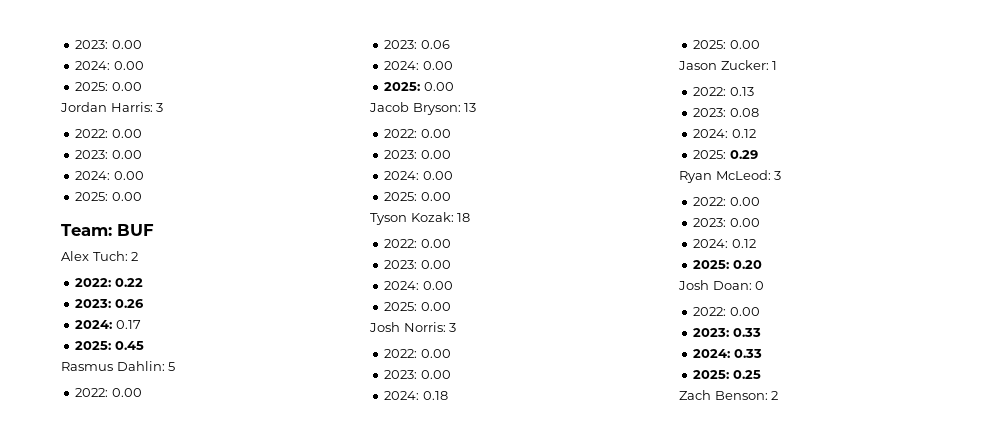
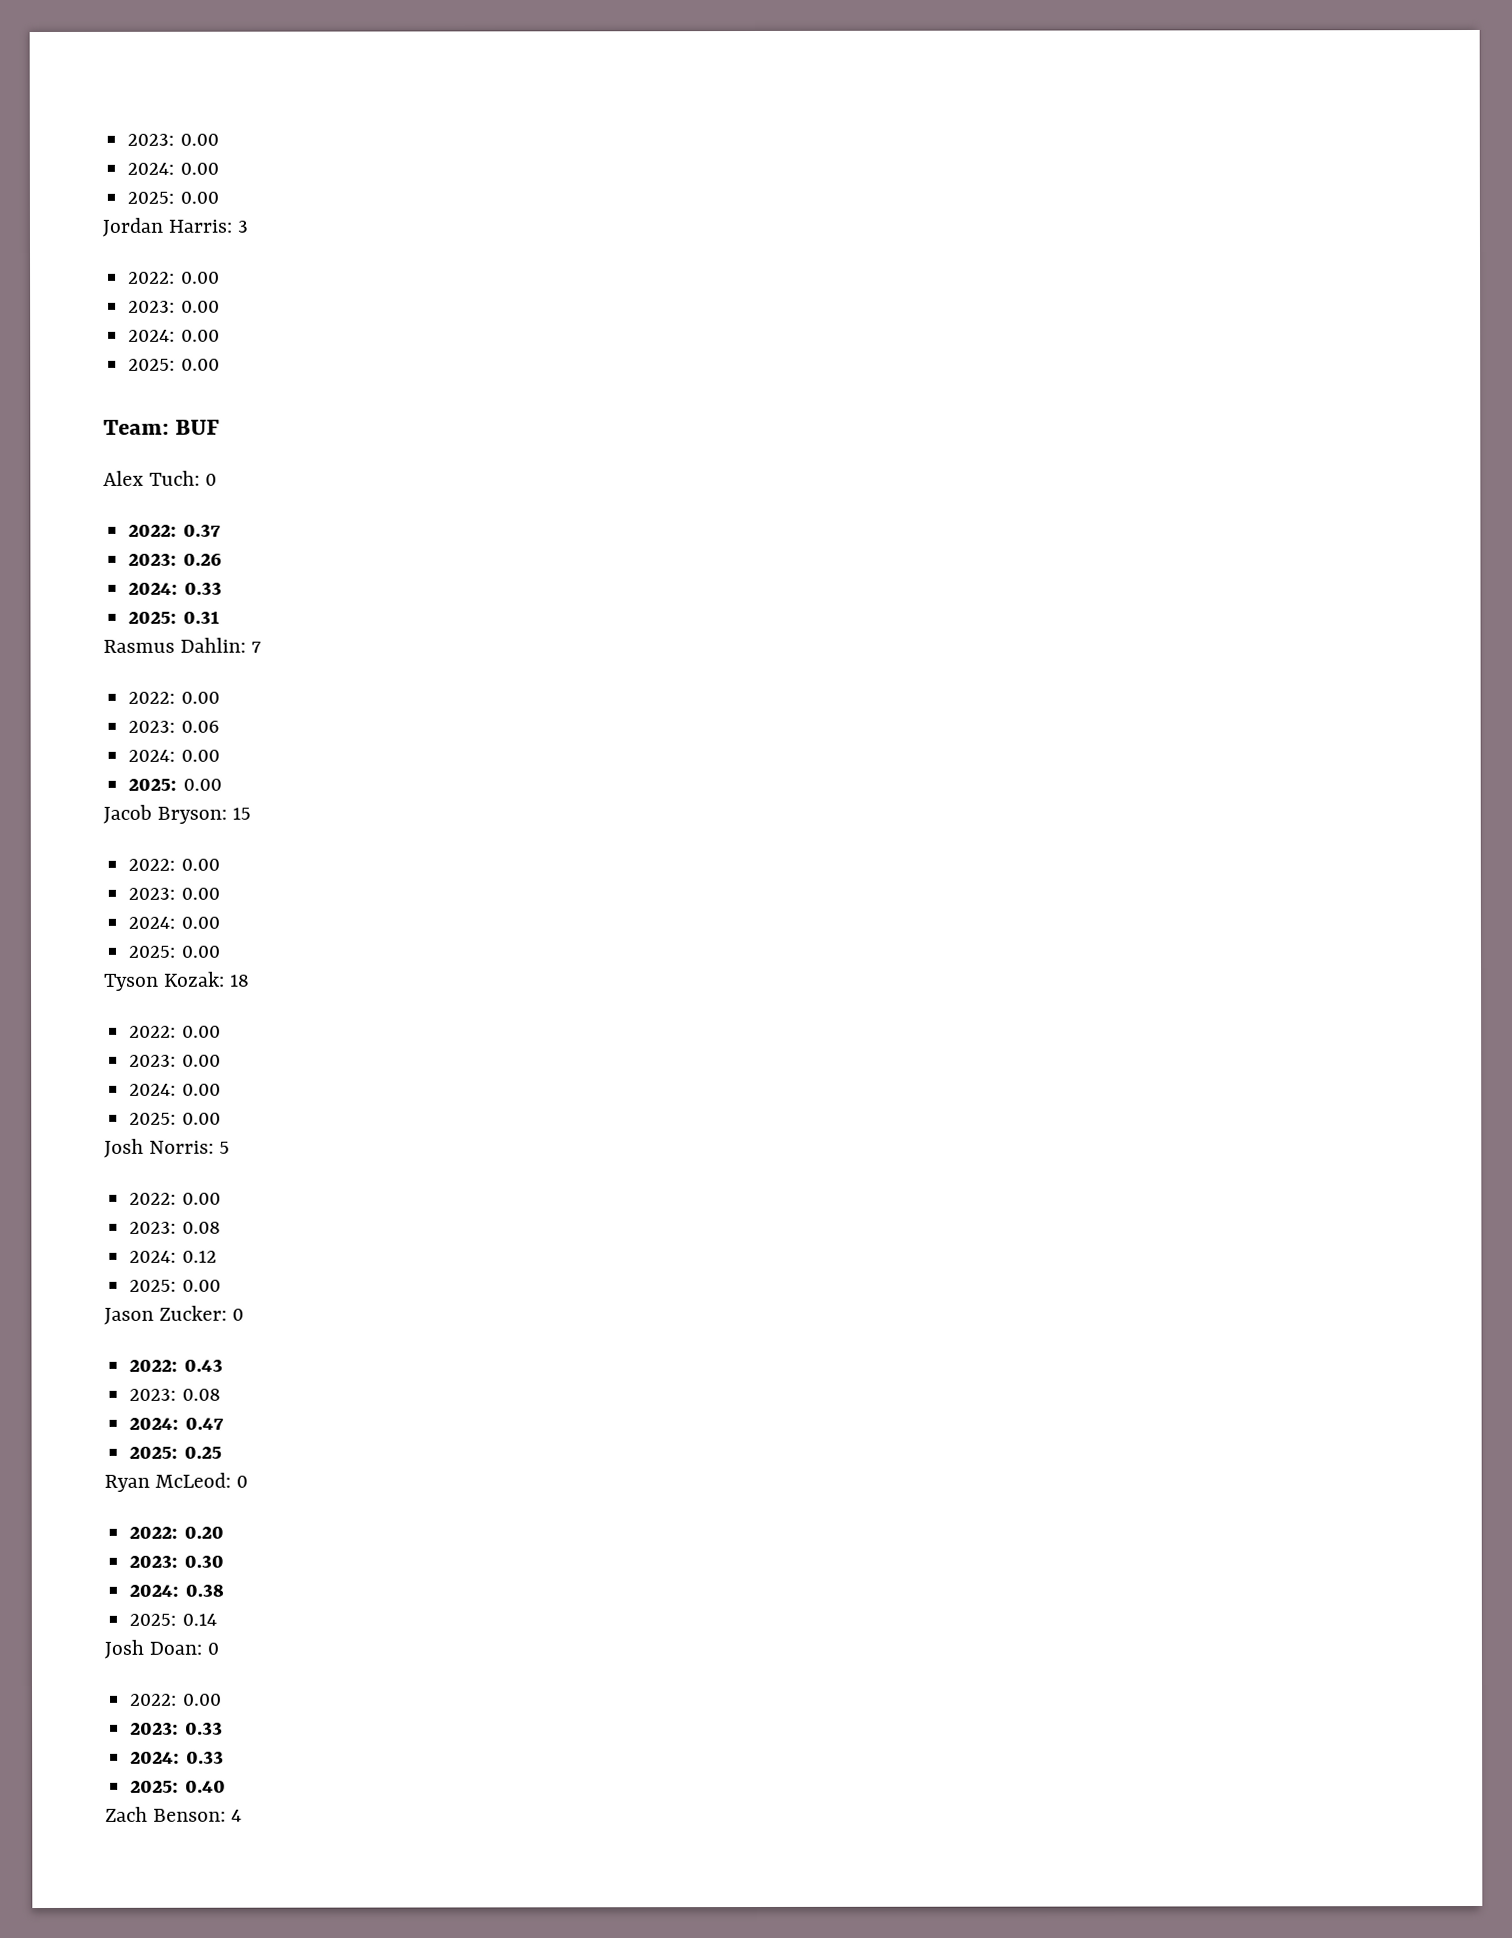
[131,252,139,261] [75,278,143,287] 2 // 2022: 0.22 -> [205,473,218,486] [128,523,221,537] 0 // 2022: 0.37
[115,320,141,329] [75,341,144,350] 0.17 // 2025: 0.45 -> [183,581,222,595] [128,610,220,624] 0.33 // 2025: 0.31
[168,362,176,371] 5 -> [251,641,262,653] 7
[464,103,477,112] 13 -> [232,807,252,820] 15
[449,323,457,332] [384,349,451,358] [384,370,451,379] [384,391,448,400] [693,40,760,49] [678,60,778,70] [693,87,754,96] 3 // 2022: 0.00 // 2023: 0.00 // 2024: 0.18 // 2025: 0.00 // Jason Zucker: 1 // 2022: 0.13 -> [219,1141,231,1154] [129,1192,221,1205] 5 // 2022: 0.00
[729,150,758,159] 0.29 -> [181,1279,221,1292] [104,1305,245,1325] [129,1358,223,1372] [129,1388,221,1401] [129,1416,224,1430] [129,1445,222,1459] 0.00 // Jason Zucker: 0 // 2022: 0.43 // 2023: 0.08 // 2024: 0.47 // 2025: 0.25
[774,171,782,180] [693,197,760,206] [693,218,760,227] [693,239,756,248] [693,260,762,269] 3 // 2022: 0.00 // 2023: 0.00 // 2024: 0.12 // 2025: 0.20 -> [236,1475,249,1488] [129,1525,224,1539] [129,1554,224,1568] [129,1583,224,1597] [129,1613,217,1626] 0 // 2022: 0.20 // 2023: 0.30 // 2024: 0.38 // 2025: 0.14
[732,370,761,379] 0.25 -> [184,1779,226,1793] 0.40
[771,391,779,400] 2 -> [231,1809,243,1822] 4

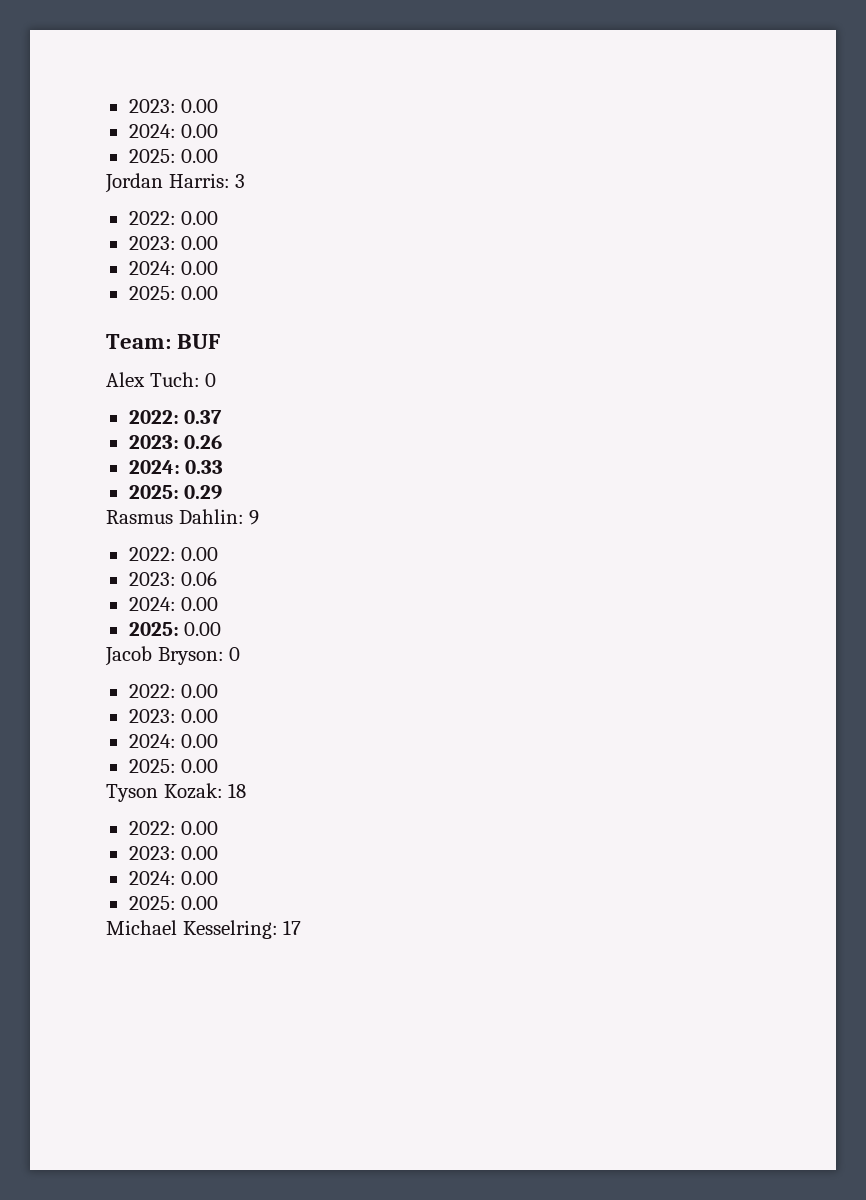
[182,610,220,624] 0.31 -> [184,485,223,500] 0.29
[251,641,262,653] 7 -> [249,510,260,525] 9
[232,807,252,820] 15 -> [229,647,241,661] 0
[104,1138,231,1158] [129,1192,221,1205] [129,1221,221,1234] [129,1250,217,1263] [129,1279,221,1292] [104,1305,245,1325] [129,1358,223,1372] [129,1388,221,1401] [129,1416,224,1430] [129,1445,222,1459] [104,1472,249,1492] [129,1525,224,1539] [129,1554,224,1568] [129,1583,224,1597] [129,1613,217,1626] [104,1639,220,1659] [130,1693,222,1706] [130,1721,223,1735] [130,1750,224,1764] [130,1779,226,1793] [105,1806,243,1822] Josh Norris: 5 // 2022: 0.00 // 2023: 0.08 // 2024: 0.12 // 2025: 0.00 // Jason Zucker: 0 // 2022: 0.43 // 2023: 0.08 // 2024: 0.47 // 2025: 0.25 // Ryan McLeod: 0 // 2022: 0.20 // 2023: 0.30 // 2024: 0.38 // 2025: 0.14 // Josh Doan: 0 // 2022: 0.00 // 2023: 0.33 // 2024: 0.33 // 2025: 0.40 // Zach Benson: 4 -> [106,920,302,939] Michael Kesselring: 17

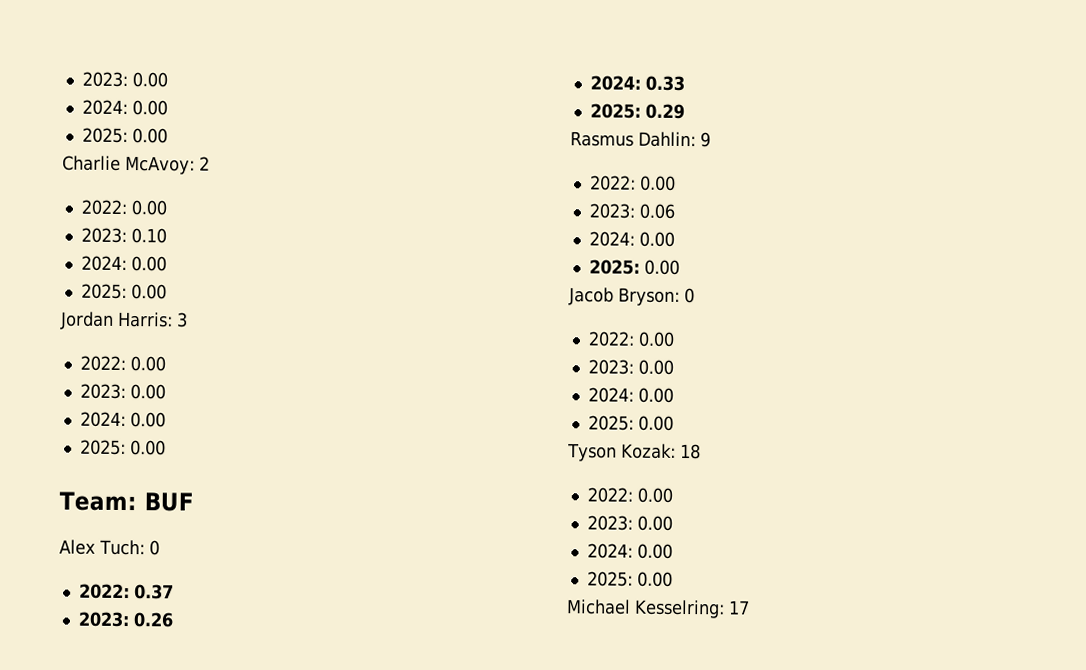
[128,99,219,113] [128,124,219,138] [128,149,219,163] 2023: 0.00 // 2024: 0.00 // 2025: 0.00 -> [81,71,168,88] [81,99,168,116] [81,127,168,144] [62,155,210,175] [80,199,167,216] [80,227,167,244] [80,255,167,272] [80,283,167,300] 2023: 0.00 // 2024: 0.00 // 2025: 0.00 // Charlie McAvoy: 2 // 2022: 0.00 // 2023: 0.10 // 2024: 0.00 // 2025: 0.00

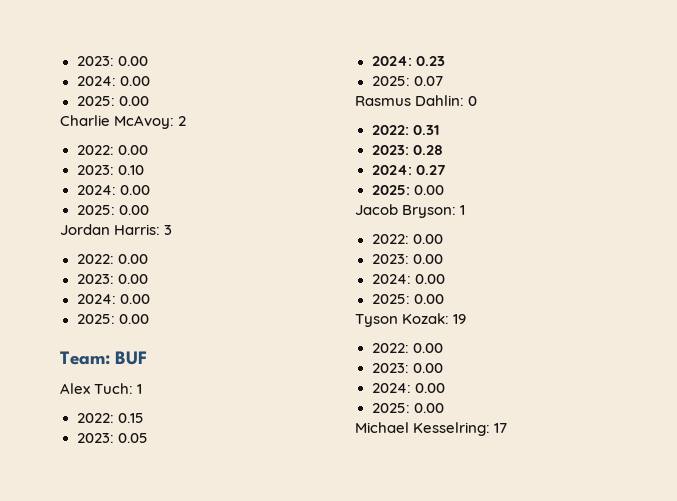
[148,540,160,556] [78,583,174,600] [77,611,174,628] [589,75,685,92] [589,103,685,120] [570,131,711,148] [589,175,676,191] [588,203,675,219] [588,231,675,247] 0 // 2022: 0.37 // 2023: 0.26 // 2024: 0.33 // 2025: 0.29 // Rasmus Dahlin: 9 // 2022: 0.00 // 2023: 0.06 // 2024: 0.00 -> [137,384,143,394] [76,413,144,423] [76,433,148,443] [371,56,445,66] [371,76,443,86] [355,95,478,106] [371,125,439,135] [371,145,443,155] [371,165,446,175] 1 // 2022: 0.15 // 2023: 0.05 // 2024: 0.23 // 2025: 0.07 // Rasmus Dahlin: 0 // 2022: 0.31 // 2023: 0.28 // 2024: 0.27
[684,288,695,304] 0 -> [460,205,466,215] 1
[679,443,701,460] 18 -> [453,314,467,324] 19

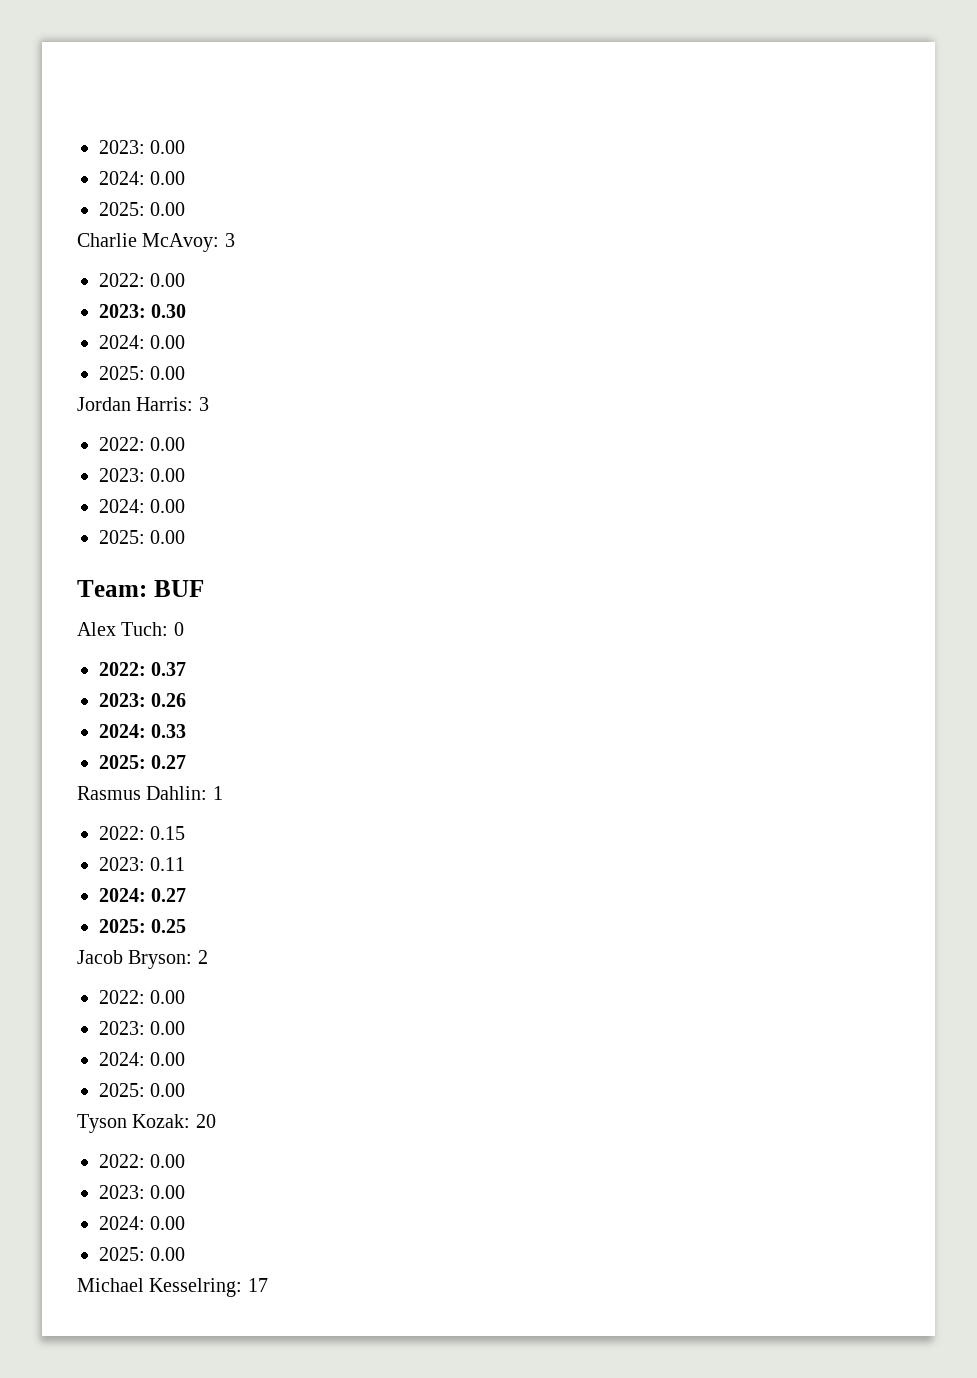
[178,116,187,126] [76,145,148,155] [76,165,144,175] 2 // 2022: 0.00 // 2023: 0.10 -> [224,233,235,247] [99,273,186,287] [99,304,187,318] 3 // 2022: 0.00 // 2023: 0.30
[137,384,143,394] [76,413,144,423] [76,433,148,443] [371,56,445,66] [371,76,443,86] [355,95,478,106] [371,125,439,135] [371,145,443,155] 1 // 2022: 0.15 // 2023: 0.05 // 2024: 0.23 // 2025: 0.07 // Rasmus Dahlin: 0 // 2022: 0.31 // 2023: 0.28 -> [173,622,184,636] [99,662,187,676] [99,693,187,707] [99,724,187,738] [99,755,187,769] [77,786,223,800] [99,826,186,840] [99,857,186,871] 0 // 2022: 0.37 // 2023: 0.26 // 2024: 0.33 // 2025: 0.27 // Rasmus Dahlin: 1 // 2022: 0.15 // 2023: 0.11
[413,185,444,195] 0.00 -> [151,919,187,933] 0.25
[460,205,466,215] 1 -> [197,950,208,964] 2
[453,314,467,324] 19 -> [195,1114,216,1128] 20

